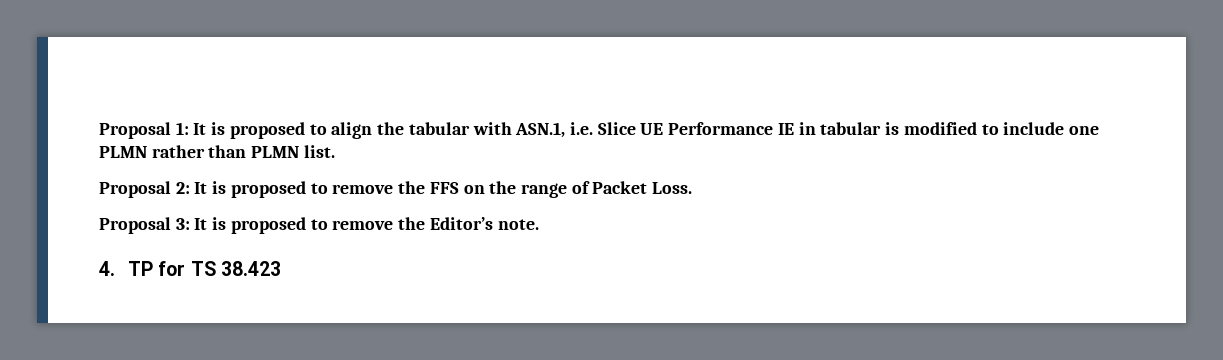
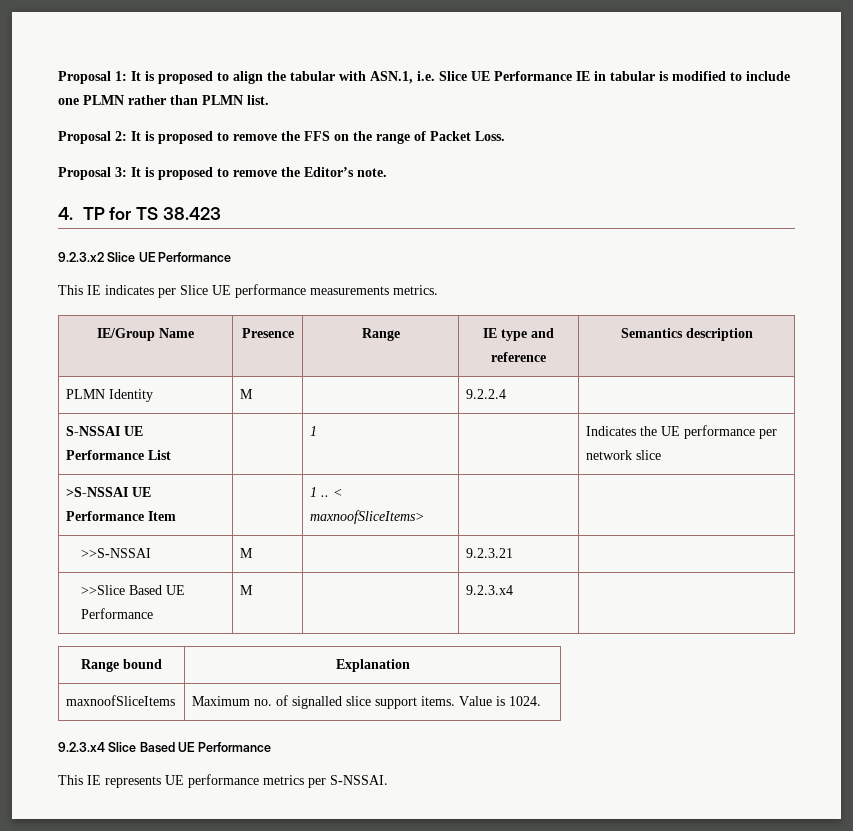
(281, 268) none -> [58,252,232,262] [58,284,438,298] [97,328,194,341] [241,328,294,338] [361,328,400,341] [483,328,554,341] [491,352,546,362] [620,328,753,341] [66,389,154,402] [240,389,254,399] [466,389,507,399] [66,426,144,436] [66,450,172,460] [310,426,318,436] [586,425,778,439] [586,450,662,460] [66,487,152,497] [66,511,177,521] [310,487,343,497] [310,510,425,524] [81,548,152,558] [240,548,254,558] [466,548,514,558] [81,585,186,595] [81,608,154,619] [240,585,254,595] [466,585,514,595] [81,659,162,672] [335,659,410,672] [66,695,176,706] [192,695,542,709] [58,742,271,753] [58,774,388,788] // 9.2.3.x2 Slice UE Performance // This IE indicates per Slice UE performance measurements metrics. // IE/Group Name | Presence | Range | IE type and reference | Semantics description // PLMN Identity | M | | 9.2.2.4 | // S-NSSAI UE Performance List | | 1 | | Indicates the UE performance per network slice // >S-NSSAI UE Performance Item | | 1 .. < maxnoofSliceItems> | | // >>S-NSSAI | M | | 9.2.3.21 | // >>Slice Based UE Performance | M | | 9.2.3.x4 | // Range bound | Explanation // maxnoofSliceItems | Maximum no. of signalled slice support items. Value is 1024. // 9.2.3.x4 Slice Based UE Performance // This IE represents UE performance metrics per S-NSSAI.

